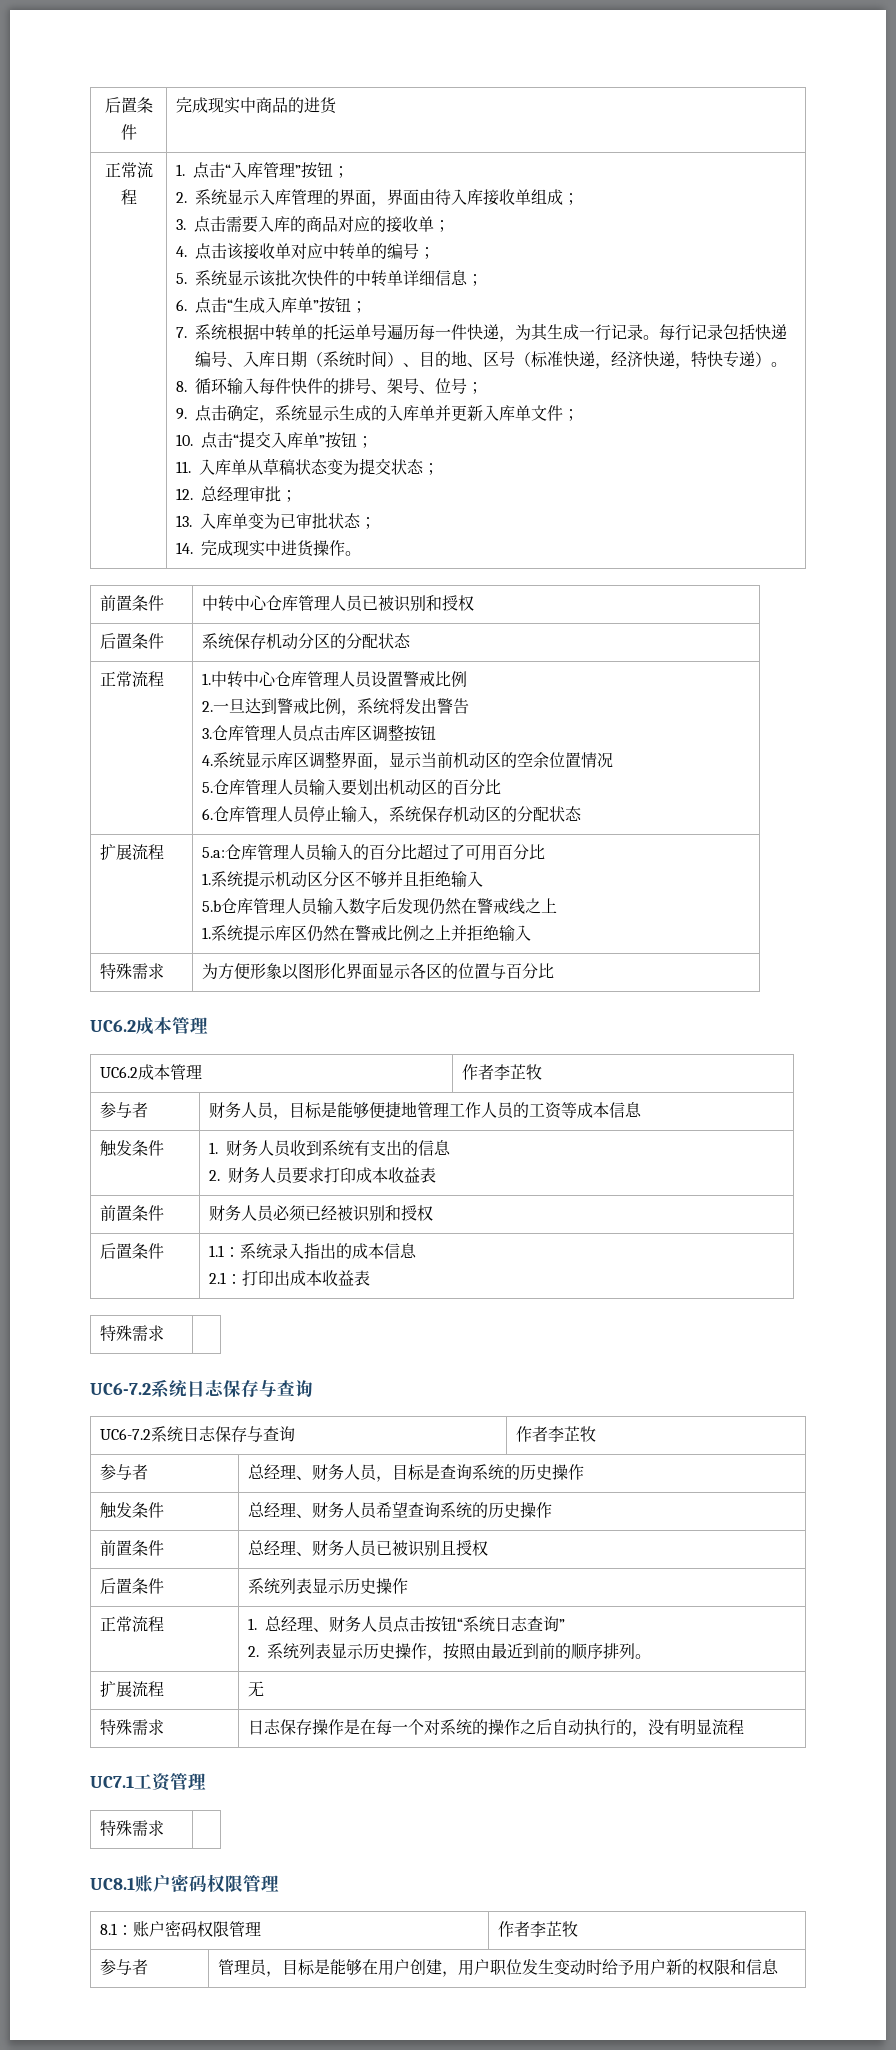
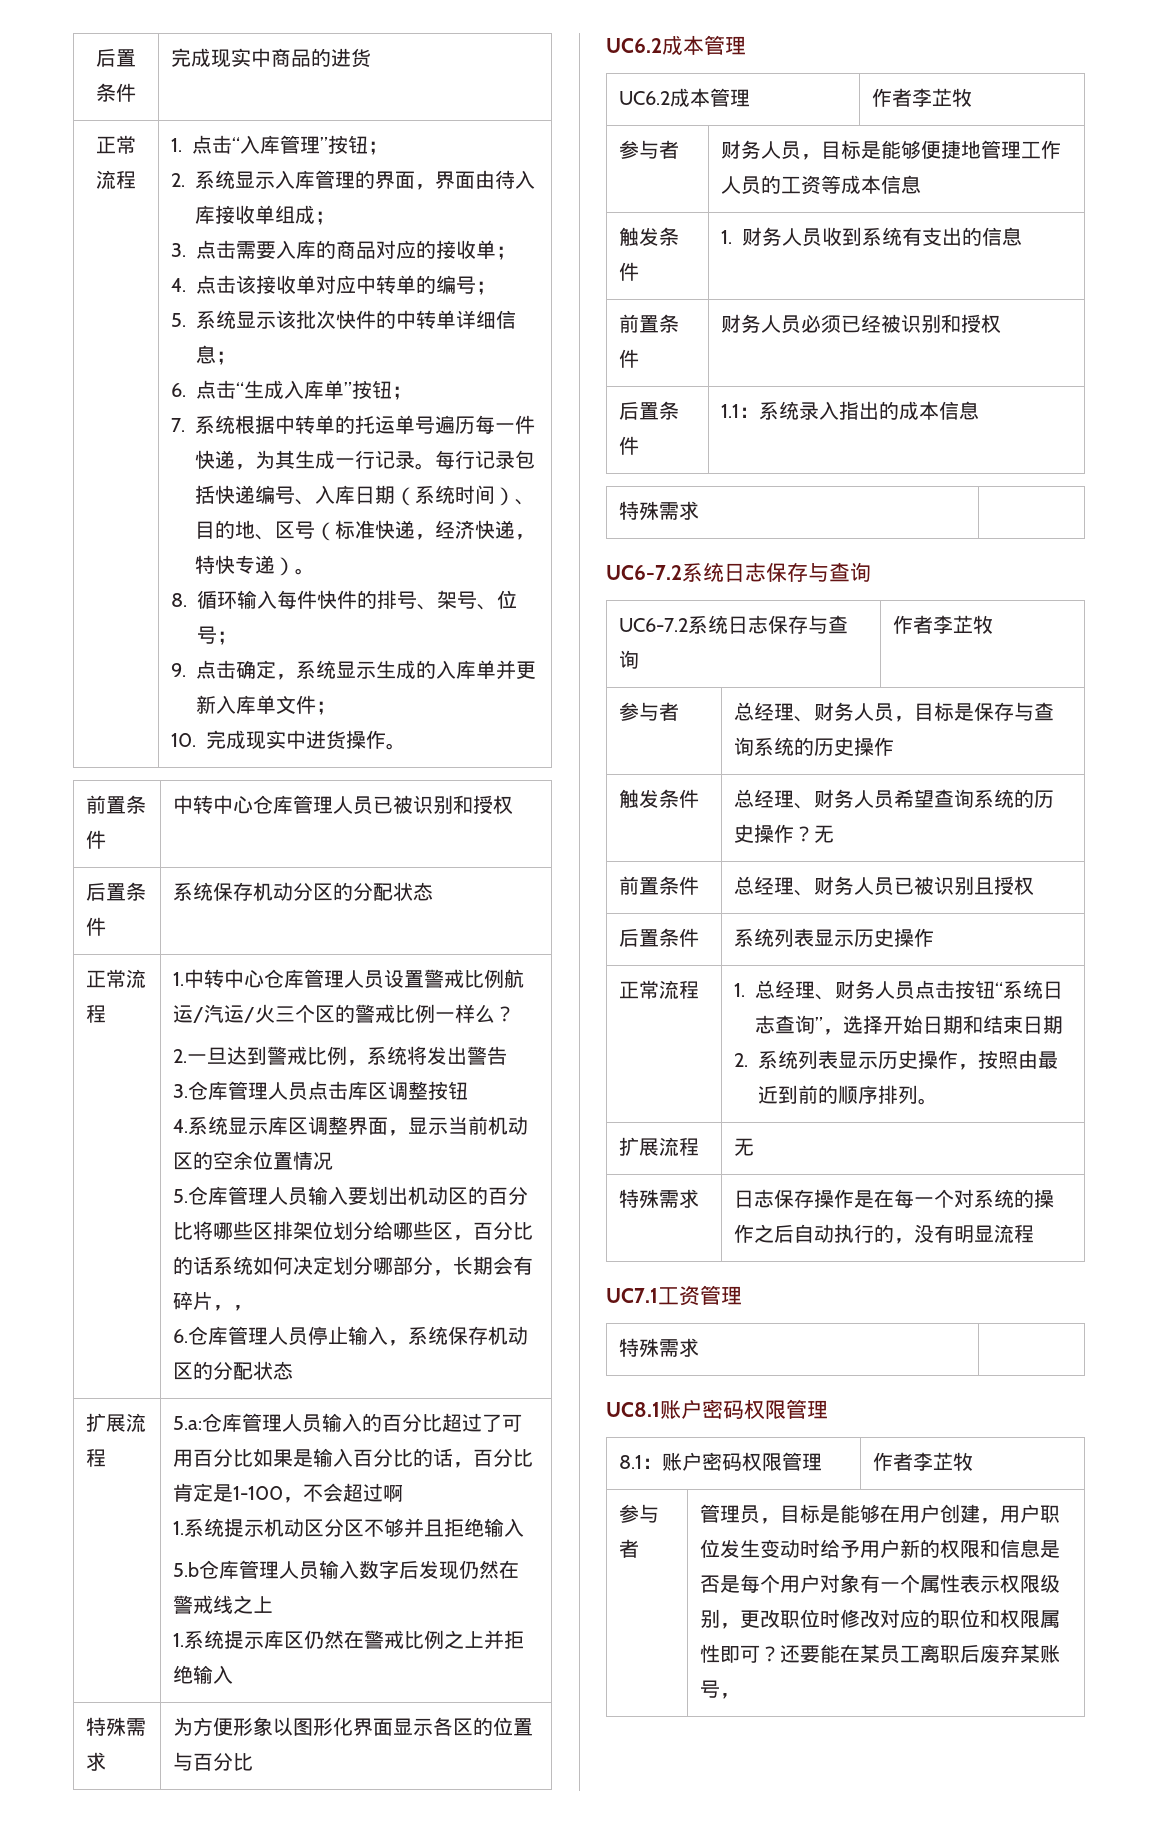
[201,431,374,449] [176,458,440,475] [176,485,298,502] [176,512,377,529] [176,542,194,554] 点击“提交入库单”按钮； // 11.入库单从草稿状态变为提交状态； // 12.总经理审批； // 13.入库单变为已审批状态； // 14. -> (197, 740) none
(468, 679) none -> [504,969,525,988] [173,1004,516,1023] 航运/汽运/火三个区的警戒比例一样么？
(502, 787) none -> [193,1221,534,1241] [173,1256,534,1276] [173,1291,254,1311] 将哪些区排架位划分给哪些区，百分比的话系统如何决定划分哪部分，长期会有碎片，，
(546, 852) none -> [253,1448,534,1468] [173,1483,404,1503] 如果是输入百分比的话，百分比肯定是1-100，不会超过啊
[209,1167,437,1184] // 2.财务人员要求打印成本收益表 -> (1023, 236) none
[209,1270,371,1286] // 2.1：打印出成本收益表 -> (980, 410) none
(441, 1472) none -> [974,702,1035,721] 保存与
(553, 1510) none -> [794,825,835,843] ？无
(566, 1624) none -> [823,1015,1064,1035] ，选择开始日期和结束日期
(780, 1966) none -> [1040,1540,1061,1558] [700,1574,1061,1593] [700,1609,1061,1629] [700,1644,1061,1664] [700,1680,741,1699] 是否是每个用户对象有一个属性表示权限级别，更改职位时修改对应的职位和权限属性即可？还要能在某员工离职后废弃某账号，

